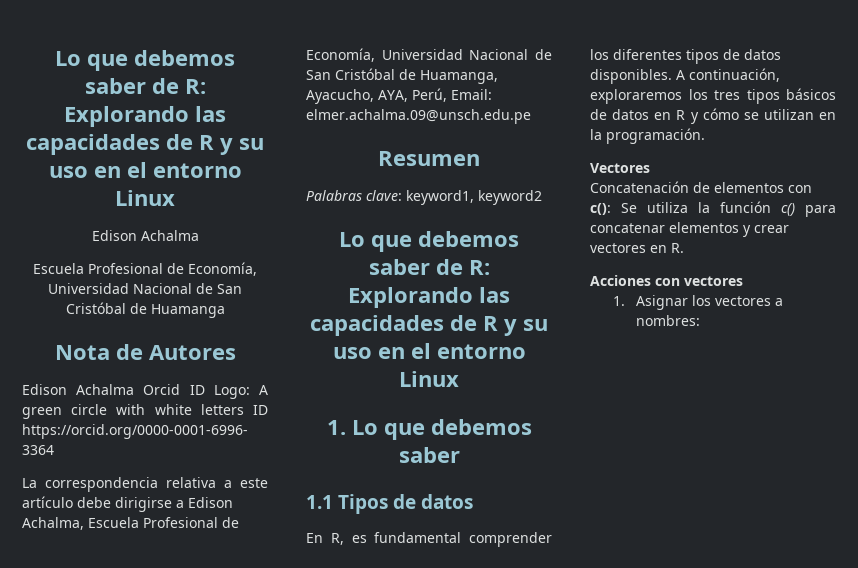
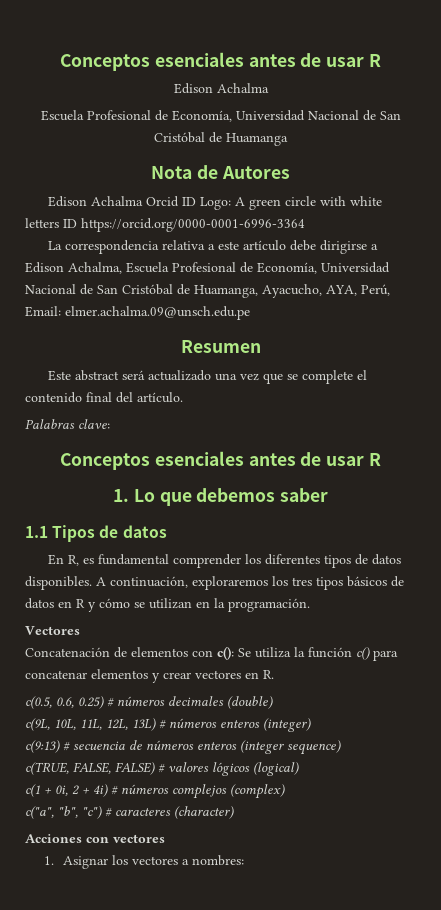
[55,50,235,71] [84,78,206,94] [64,106,226,127] [26,134,264,155] [48,162,242,178] [115,190,175,206] Lo que debemos saber de R: Explorando las capacidades de R y su uso en el entorno Linux -> [60,52,381,71] Conceptos esenciales antes de usar R
[306,190,542,205] [339,231,519,252] [368,259,490,275] [348,287,510,308] [310,315,548,336] [332,343,526,359] [399,371,459,387] Palabras clave: keyword1, keyword2 // Lo que debemos saber de R: Explorando las capacidades de R y su uso en el entorno Linux -> [48,370,368,384] [25,392,183,403] [25,419,110,429] [60,451,381,470] Este abstract será actualizado una vez que se complete el contenido final del artículo. // Palabras clave: // Conceptos esenciales antes de usar R
(684, 248) none -> [25,696,273,709] [25,718,311,732] [25,740,341,755] [25,762,299,776] [25,784,285,799] [25,806,234,819] // c(0.5, 0.6, 0.25) # números decimales (double) // c(9L, 10L, 11L, 12L, 13L) # números enteros (integer) // c(9:13) # secuencia de números enteros (integer sequence) // c(TRUE, FALSE, FALSE) # valores lógicos (logical) // c(1 + 0i, 2 + 4i) # números complejos (complex) // c("a", "b", "c") # caracteres (character)

